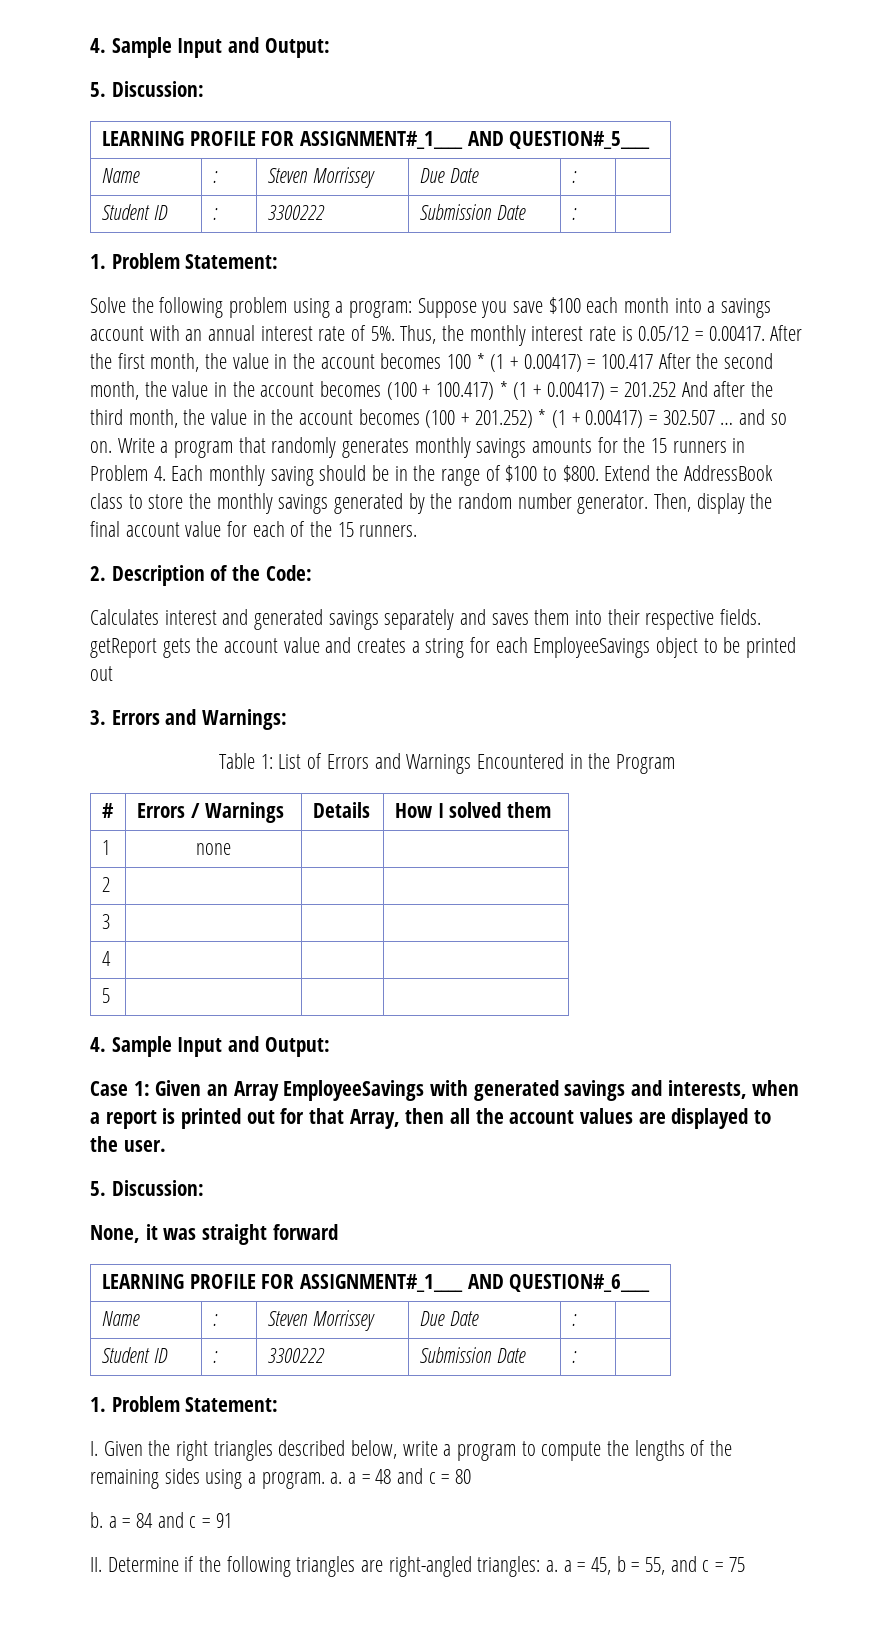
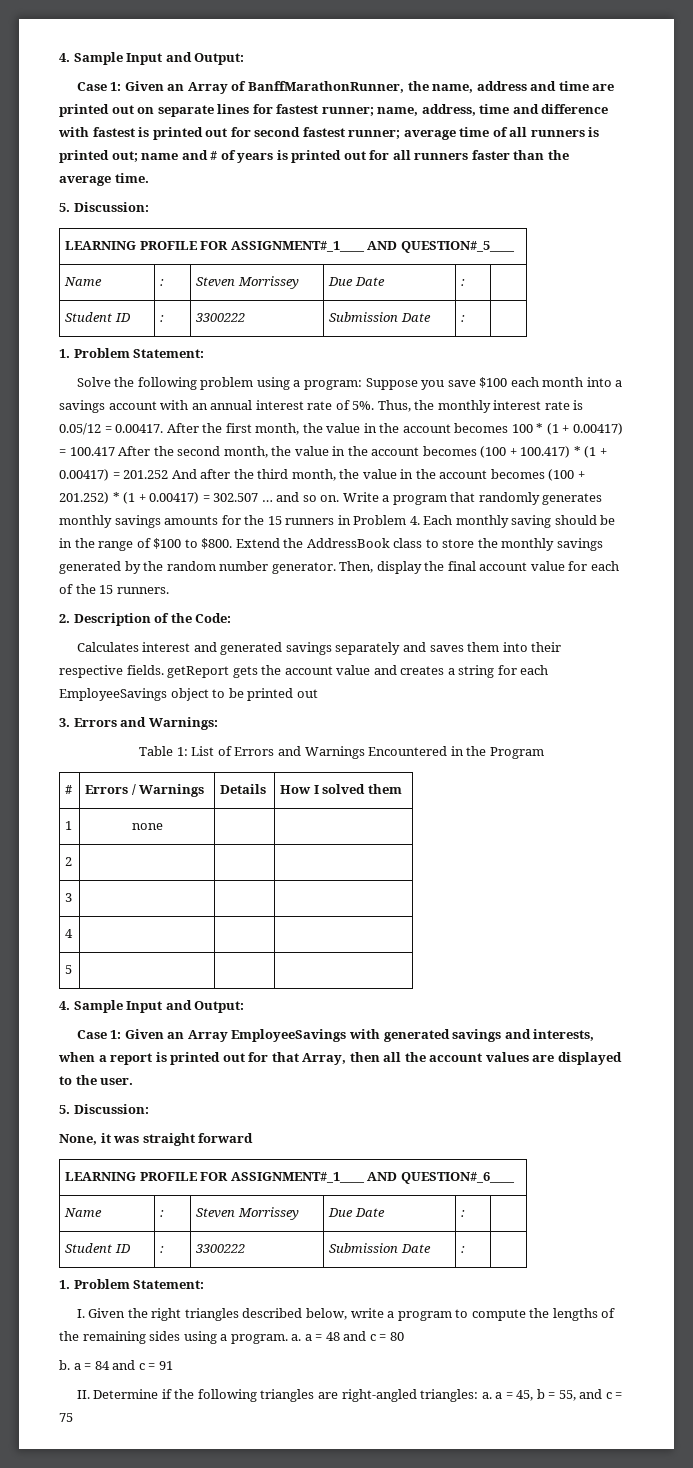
[90,37,330,58] 4. Sample Input and Output: -> [59,52,245,65] [76,81,615,94] [59,104,609,117] [58,127,600,140] [59,150,569,163] [59,173,149,186] 4. Sample Input and Output: // Case 1: Given an Array of BanffMarathonRunner, the name, address and time are printed out on separate lines for fastest runner; name, address, time and difference with fastest is printed out for second fastest runner; average time of all runners is printed out; name and # of years is printed out for all runners faster than the average time.

